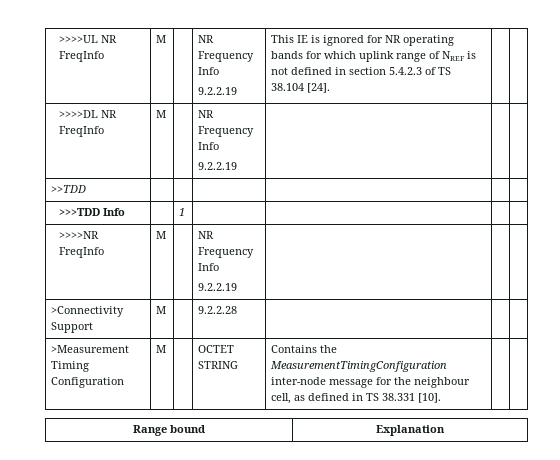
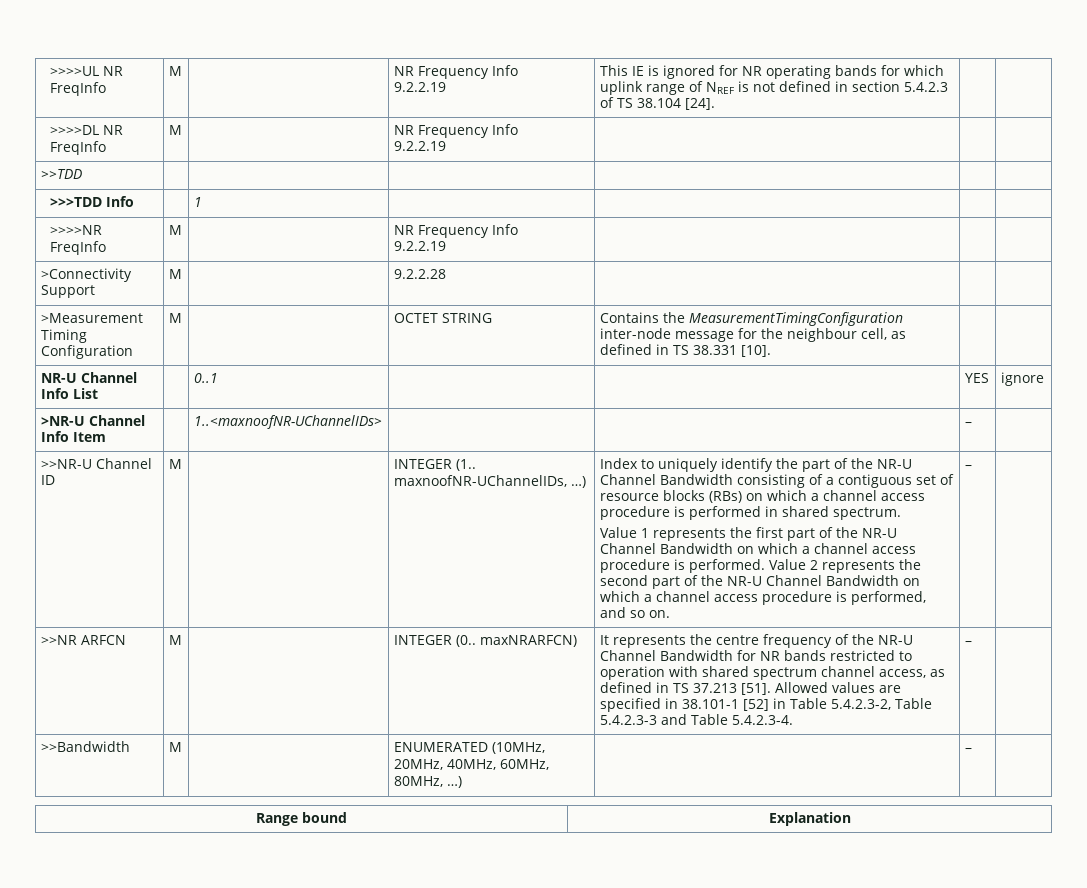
(442, 398) none -> [40,372,137,383] [40,388,98,399] [193,373,218,383] [964,373,989,383] [1000,372,1044,386] [40,415,145,426] [40,431,106,442] [193,415,382,429] [964,422,972,426] [40,458,152,469] [40,475,55,485] [168,459,182,469] [393,459,476,471] [393,475,586,488] [599,458,912,472] [599,474,954,488] [599,490,925,503] [599,506,901,520] [599,527,897,541] [599,543,916,554] [599,559,921,573] [599,575,920,589] [599,591,926,605] [599,607,670,618] [964,465,972,469] [40,635,126,645] [168,635,182,645] [393,635,577,647] [599,634,913,648] [599,650,912,661] [599,666,945,680] [599,682,901,695] [599,698,932,712] [599,714,793,725] [964,641,972,645] [40,741,130,752] [168,742,182,752] [393,742,545,754] [393,759,549,770] [393,776,462,788] [964,748,972,752] // NR-U Channel Info List | | 0..1 | | | YES | ignore // >NR-U Channel Info Item | | 1..<maxnoofNR-UChannelIDs> | | | – | // >>NR-U Channel ID | M | | INTEGER (1.. maxnoofNR-UChannelIDs, …) | Index to uniquely identify the part of the NR-U Channel Bandwidth consisting of a contiguous set of resource blocks (RBs) on which a channel access procedure is performed in shared spectrum. // Value 1 represents the first part of the NR-U Channel Bandwidth on which a channel access procedure is performed. Value 2 represents the second part of the NR-U Channel Bandwidth on which a channel access procedure is performed, and so on. | – | // >>NR ARFCN | M | | INTEGER (0.. maxNRARFCN) | It represents the centre frequency of the NR-U Channel Bandwidth for NR bands restricted to operation with shared spectrum channel access, as defined in TS 37.213 [51]. Allowed values are specified in 38.101-1 [52] in Table 5.4.2.3-2, Table 5.4.2.3-3 and Table 5.4.2.3-4. | – | // >>Bandwidth | M | | ENUMERATED (10MHz, 20MHz, 40MHz, 60MHz, 80MHz, …) | | – |

